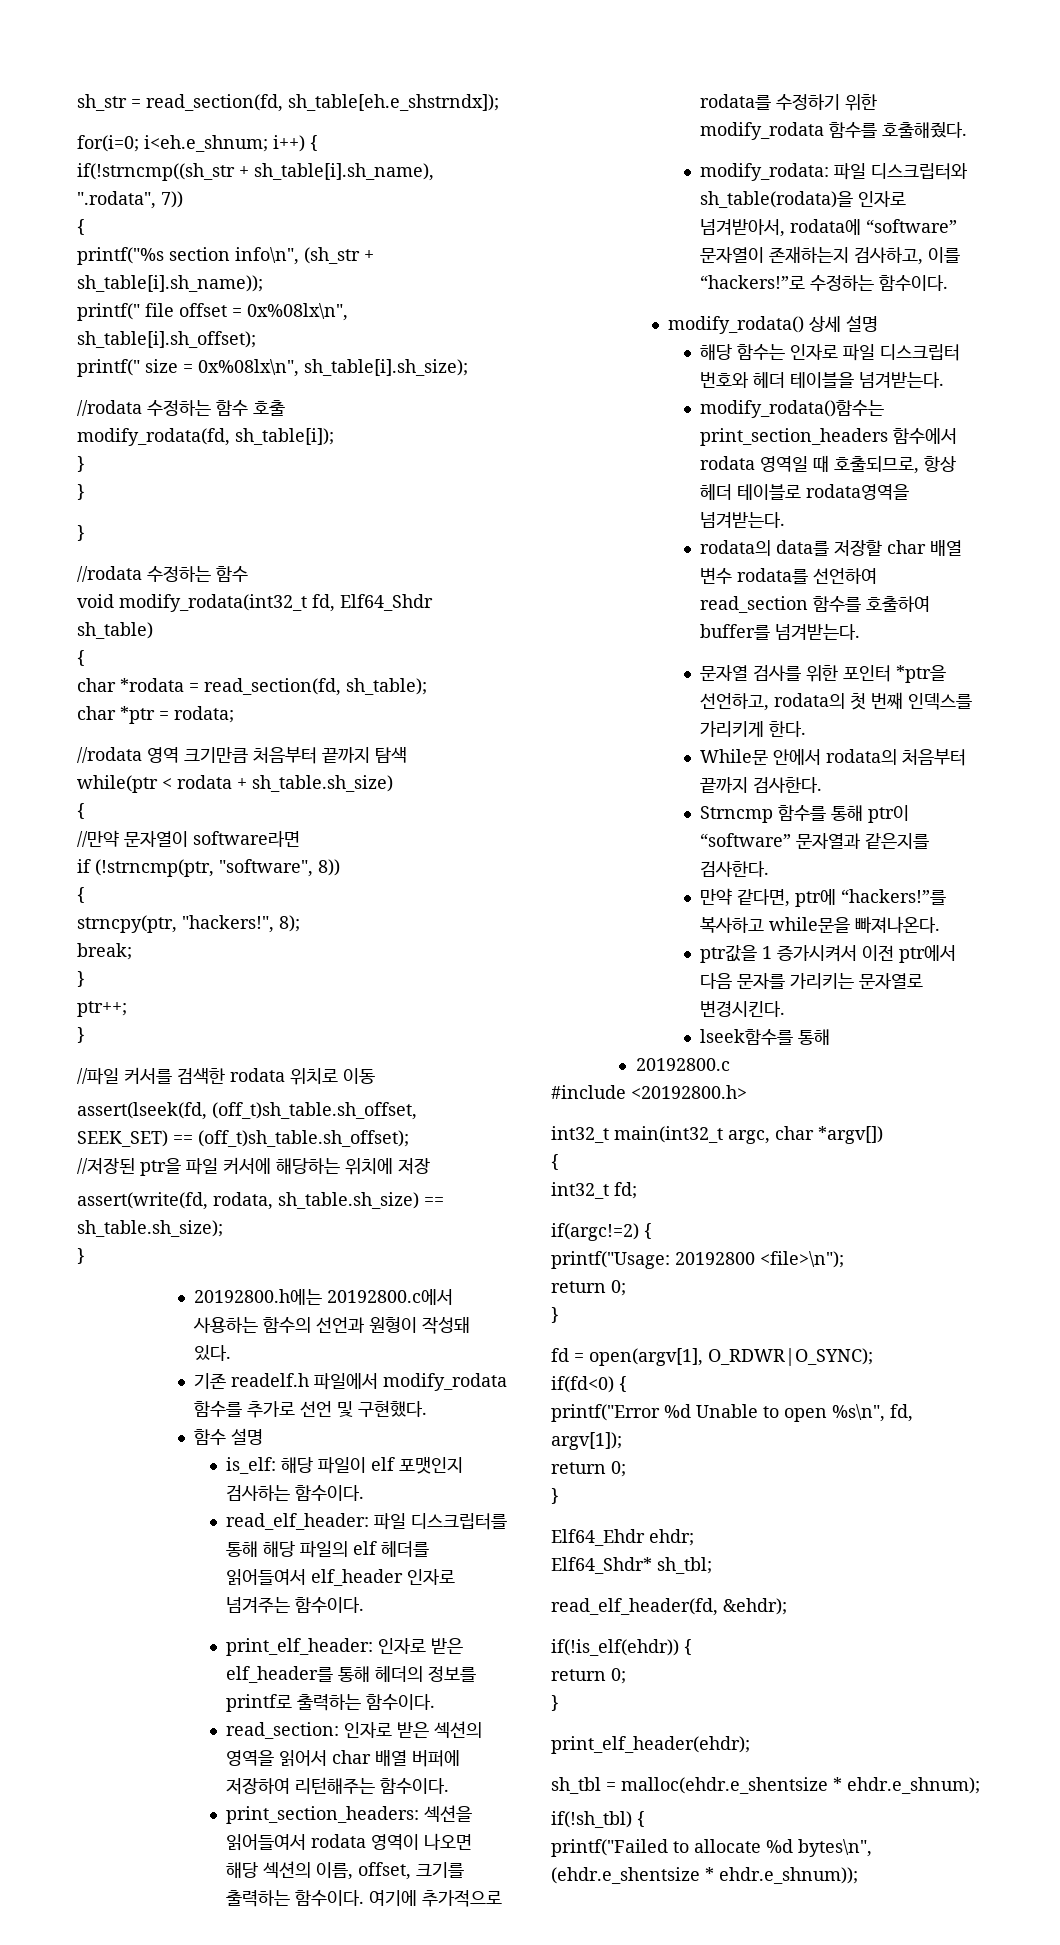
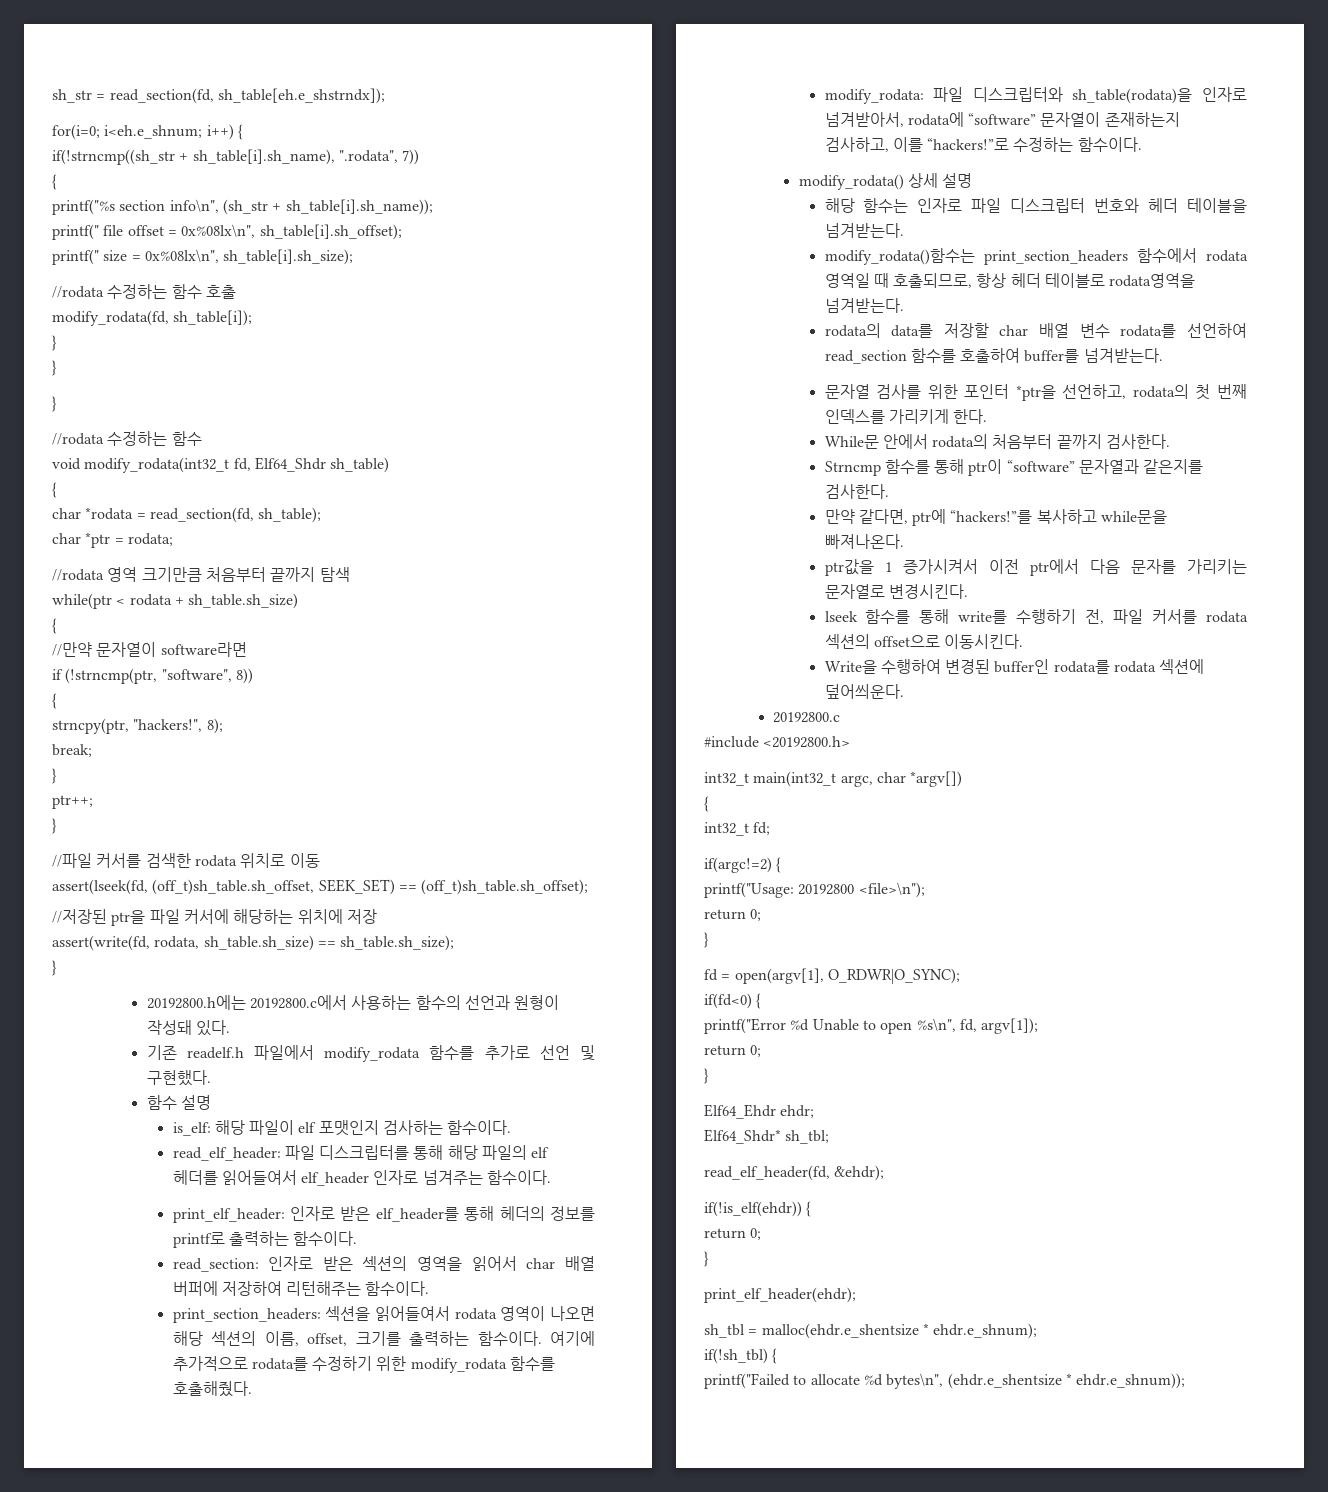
[700,1029,831,1045] lseek함수를 통해 -> [824,609,1248,624] [824,634,1024,649] [824,659,1205,674] [824,684,904,699] lseek 함수를 통해 write를 수행하기 전, 파일 커서를 rodata 섹션의 offset으로 이동시킨다. // Write을 수행하여 변경된 buffer인 rodata를 rodata 섹션에 덮어씌운다.

